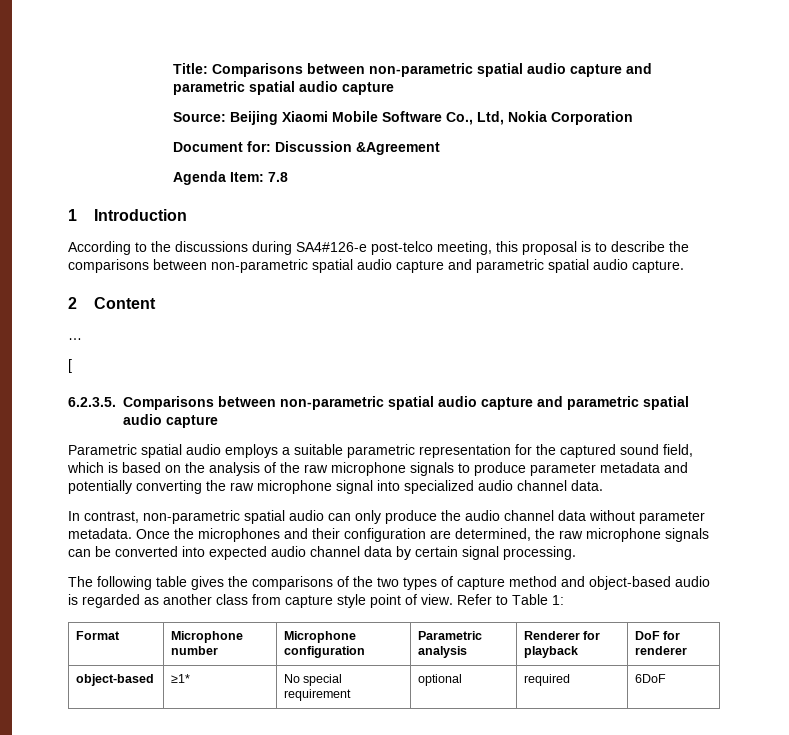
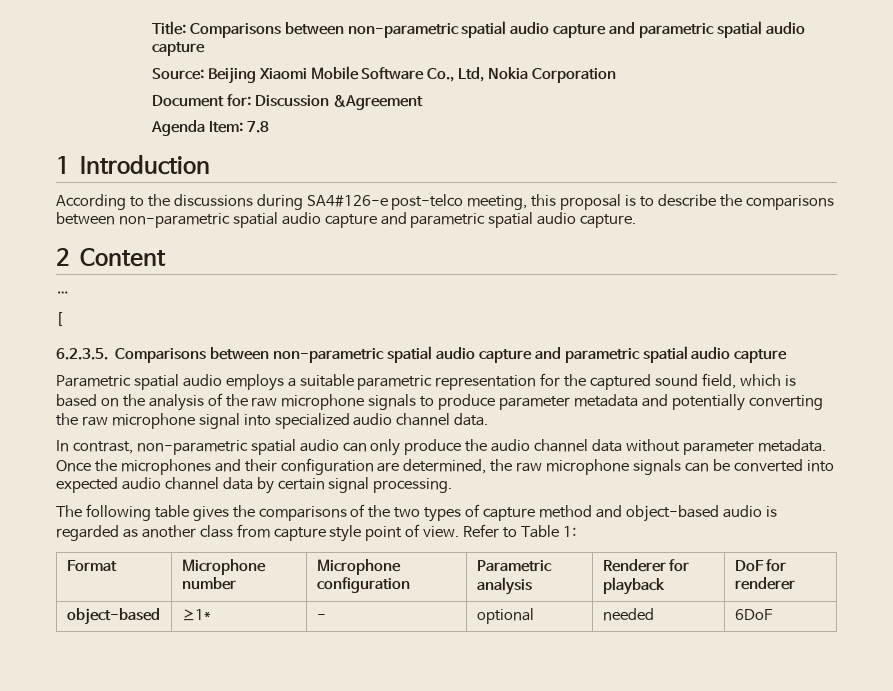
[284,674,343,686] [284,689,352,701] No special requirement -> [316,614,326,620] -
[524,674,571,686] required -> [602,608,654,621] needed

